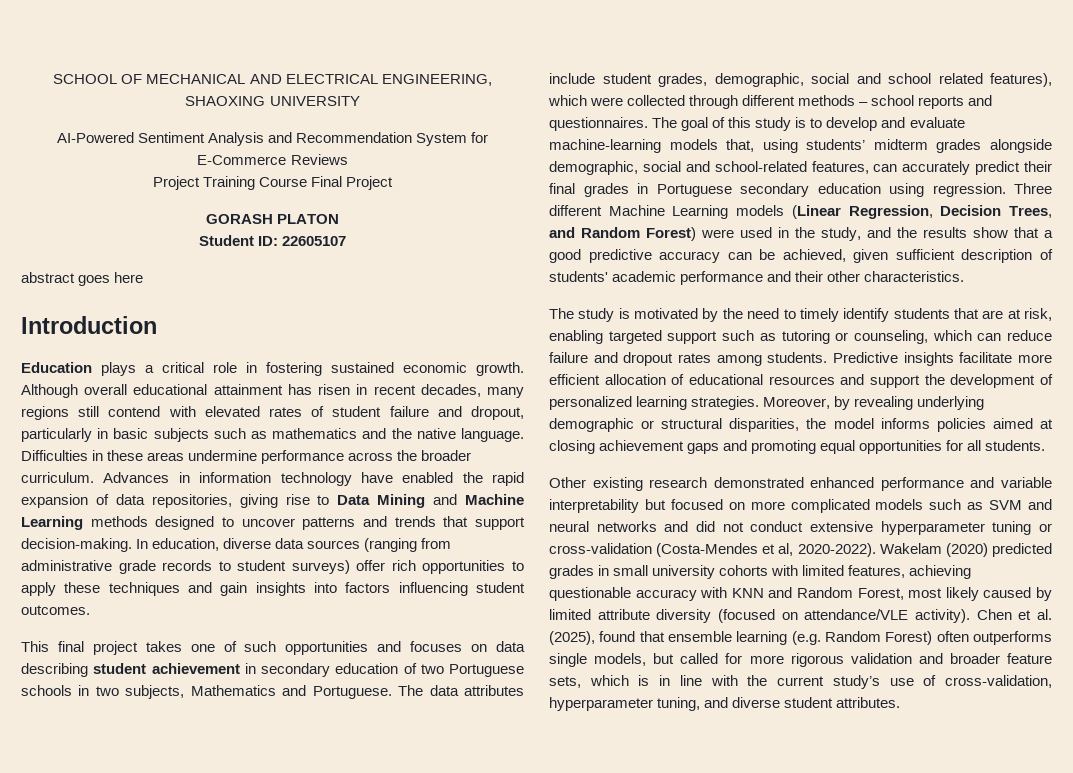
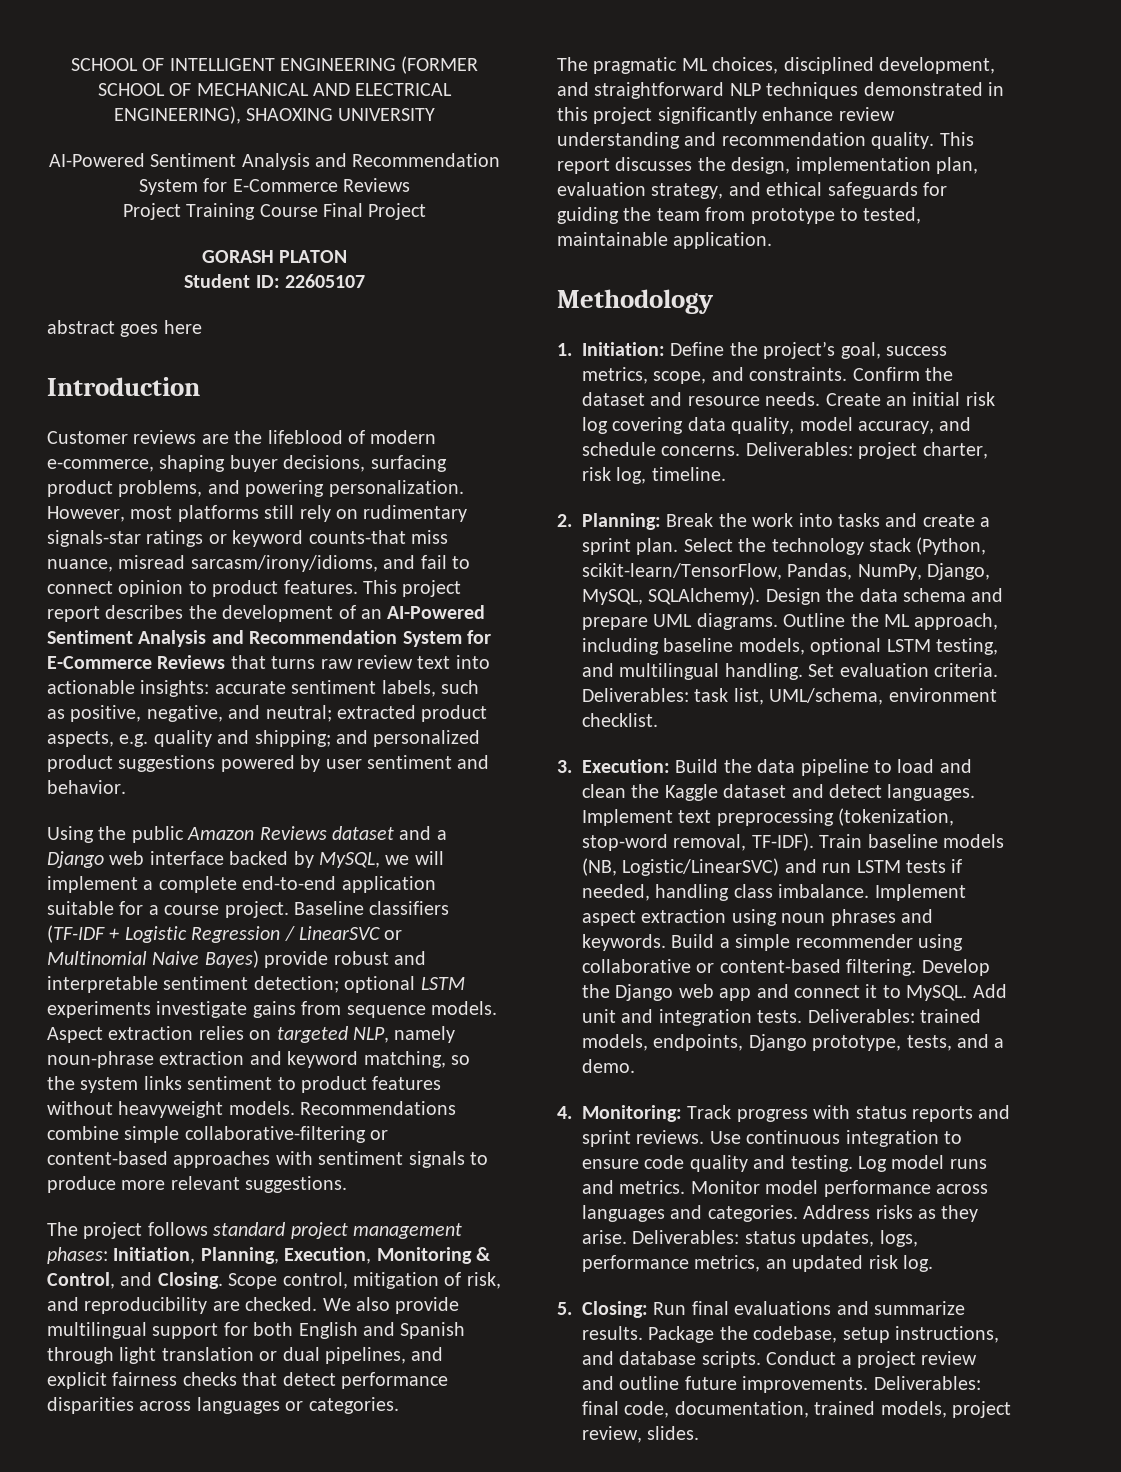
[53,74,143,84] SCHOOL OF -> [70,56,479,74] [97,83,192,96] SCHOOL OF INTELLIGENT ENGINEERING (FORMER SCHOOL OF
[381,74,492,86] ENGINEERING, -> [113,106,241,124] ENGINEERING),
[21,362,524,376] [21,384,524,398] [21,406,524,420] [21,428,524,442] [21,450,472,464] [21,472,524,486] [21,494,524,508] [21,516,525,530] [21,538,452,552] [21,560,524,574] [21,582,525,596] [21,605,90,615] [21,641,526,655] [21,663,524,677] [21,685,524,699] [549,73,1052,87] [548,95,993,109] [549,117,965,131] [549,139,1052,153] [549,161,1052,175] [549,183,1052,197] [549,205,1052,219] [549,227,1053,241] [549,249,1053,263] [549,271,965,285] [549,308,1052,322] [549,330,1052,344] [549,352,1052,366] [549,374,1053,388] [549,396,985,410] [549,418,1053,432] [549,440,1046,454] [549,477,1052,491] [549,499,1052,513] [549,521,1052,535] [549,543,1052,557] [549,565,972,579] [549,587,1052,601] [549,609,1052,623] [549,631,1052,645] [549,653,1052,667] [549,675,1052,689] [549,697,901,711] Education plays a critical role in fostering sustained economic growth. Although overall educational attainment has risen in recent decades, many regions still contend with elevated rates of student failure and dropout, particularly in basic subjects such as mathematics and the native language. Difficulties in these areas undermine performance across the broader curriculum. Advances in information technology have enabled the rapid expansion of data repositories, giving rise to Data Mining and Machine Learning methods designed to uncover patterns and trends that support decision-making. In education, diverse data sources (ranging from administrative grade records to student surveys) offer rich opportunities to apply these techniques and gain insights into factors influencing student outcomes. // This final project takes one of such opportunities and focuses on data describing student achievement in secondary education of two Portuguese schools in two subjects, Mathematics and Portuguese. The data attributes include student grades, demographic, social and school related features), which were collected through different methods – school reports and questionnaires. The goal of this study is to develop and evaluate machine-learning models that, using students’ midterm grades alongside demographic, social and school-related features, can accurately predict their final grades in Portuguese secondary education using regression. Three different Machine Learning models (Linear Regression, Decision Trees, and Random Forest) were used in the study, and the results show that a good predictive accuracy can be achieved, given sufficient description of students' academic performance and their other characteristics. // The study is motivated by the need to timely identify students that are at risk, enabling targeted support such as tutoring or counseling, which can reduce failure and dropout rates among students. Predictive insights facilitate more efficient allocation of educational resources and support the development of personalized learning strategies. Moreover, by revealing underlying demographic or structural disparities, the model informs policies aimed at closing achievement gaps and promoting equal opportunities for all students. // Other existing research demonstrated enhanced performance and variable interpretability but focused on more complicated models such as SVM and neural networks and did not conduct extensive hyperparameter tuning or cross-validation (Costa-Mendes et al, 2020-2022). Wakelam (2020) predicted grades in small university cohorts with limited features, achieving questionable accuracy with KNN and Random Forest, most likely caused by limited attribute diversity (focused on attendance/VLE activity). Chen et al. (2025), found that ensemble learning (e.g. Random Forest) often outperforms single models, but called for more rigorous validation and broader feature sets, which is in line with the current study’s use of cross‐validation, hyperparameter tuning, and diverse student attributes. -> [47,430,437,444] [47,455,447,472] [47,480,464,497] [47,505,468,522] [47,530,448,547] [47,555,470,572] [47,580,462,597] [47,605,486,622] [47,630,491,647] [47,655,490,669] [47,680,479,697] [47,705,488,722] [47,730,481,747] [47,755,490,772] [47,780,126,794] [47,826,447,843] [47,851,444,868] [47,876,436,893] [47,901,450,918] [47,925,403,943] [47,950,426,968] [47,976,465,993] [47,1001,497,1018] [47,1026,456,1043] [47,1051,470,1068] [47,1076,442,1093] [47,1101,457,1118] [47,1126,389,1143] [47,1151,488,1168] [47,1176,348,1193] [47,1222,462,1239] [47,1247,491,1264] [47,1272,501,1289] [47,1297,460,1314] [47,1322,466,1339] [47,1347,444,1364] [47,1372,448,1389] [47,1397,399,1414] [557,57,995,74] [557,82,1004,99] [557,107,895,124] [557,132,974,149] [557,157,978,174] [557,182,947,199] [557,207,922,224] [557,232,773,249] [557,289,714,314] [557,341,947,359] [582,367,953,384] [582,392,995,406] [582,417,972,434] [582,442,988,459] [582,467,726,484] [557,513,991,530] [582,537,987,555] [582,563,991,580] [582,587,1004,605] [582,613,999,630] [582,638,998,655] [582,663,998,680] [582,688,997,705] [582,713,658,727] [557,759,972,776] [582,784,976,801] [582,808,955,826] [582,833,1004,851] [582,858,963,876] [582,884,966,901] [582,909,933,926] [582,934,963,951] [582,959,990,976] [582,984,1007,1001] [582,1009,981,1026] [582,1034,1005,1051] [582,1059,635,1073] [557,1105,1011,1122] [582,1130,962,1147] [582,1155,987,1172] [582,1180,988,1197] [582,1205,979,1222] [582,1230,918,1247] [582,1255,933,1272] [557,1301,965,1318] [582,1326,999,1343] [582,1351,978,1368] [582,1376,981,1393] [582,1401,1011,1418] [582,1426,700,1443] Customer reviews are the lifeblood of modern e-commerce, shaping buyer decisions, surfacing product problems, and powering personalization. However, most platforms still rely on rudimentary signals-star ratings or keyword counts-that miss nuance, misread sarcasm/irony/idioms, and fail to connect opinion to product features. This project report describes the development of an AI-Powered Sentiment Analysis and Recommendation System for E-Commerce Reviews that turns raw review text into actionable insights: accurate sentiment labels, such as positive, negative, and neutral; extracted product aspects, e.g. quality and shipping; and personalized product suggestions powered by user sentiment and behavior. // Using the public Amazon Reviews dataset and a Django web interface backed by MySQL, we will implement a complete end-to-end application suitable for a course project. Baseline classifiers (TF-IDF + Logistic Regression / LinearSVC or Multinomial Naive Bayes) provide robust and interpretable sentiment detection; optional LSTM experiments investigate gains from sequence models. Aspect extraction relies on targeted NLP, namely noun-phrase extraction and keyword matching, so the system links sentiment to product features without heavyweight models. Recommendations combine simple collaborative-filtering or content-based approaches with sentiment signals to produce more relevant suggestions. // The project follows standard project management phases: Initiation, Planning, Execution, Monitoring & Control, and Closing. Scope control, mitigation of risk, and reproducibility are checked. We also provide multilingual support for both English and Spanish through light translation or dual pipelines, and explicit fairness checks that detect performance disparities across languages or categories. // The pragmatic ML choices, disciplined development, and straightforward NLP techniques demonstrated in this project significantly enhance review understanding and recommendation quality. This report discusses the design, implementation plan, evaluation strategy, and ethical safeguards for guiding the team from prototype to tested, maintainable application. // Methodology // 1. Initiation: Define the project’s goal, success metrics, scope, and constraints. Confirm the dataset and resource needs. Create an initial risk log covering data quality, model accuracy, and schedule concerns. Deliverables: project charter, risk log, timeline. // 2. Planning: Break the work into tasks and create a sprint plan. Select the technology stack (Python, scikit-learn/TensorFlow, Pandas, NumPy, Django, MySQL, SQLAlchemy). Design the data schema and prepare UML diagrams. Outline the ML approach, including baseline models, optional LSTM testing, and multilingual handling. Set evaluation criteria. Deliverables: task list, UML/schema, environment checklist. // 3. Execution: Build the data pipeline to load and clean the Kaggle dataset and detect languages. Implement text preprocessing (tokenization, stop-word removal, TF-IDF). Train baseline models (NB, Logistic/LinearSVC) and run LSTM tests if needed, handling class imbalance. Implement aspect extraction using noun phrases and keywords. Build a simple recommender using collaborative or content-based filtering. Develop the Django web app and connect it to MySQL. Add unit and integration tests. Deliverables: trained models, endpoints, Django prototype, tests, and a demo. // 4. Monitoring: Track progress with status reports and sprint reviews. Use continuous integration to ensure code quality and testing. Log model runs and metrics. Monitor model performance across languages and categories. Address risks as they arise. Deliverables: status updates, logs, performance metrics, an updated risk log. // 5. Closing: Run final evaluations and summarize results. Package the codebase, setup instructions, and database scripts. Conduct a project review and outline future improvements. Deliverables: final code, documentation, trained models, project review, slides.

